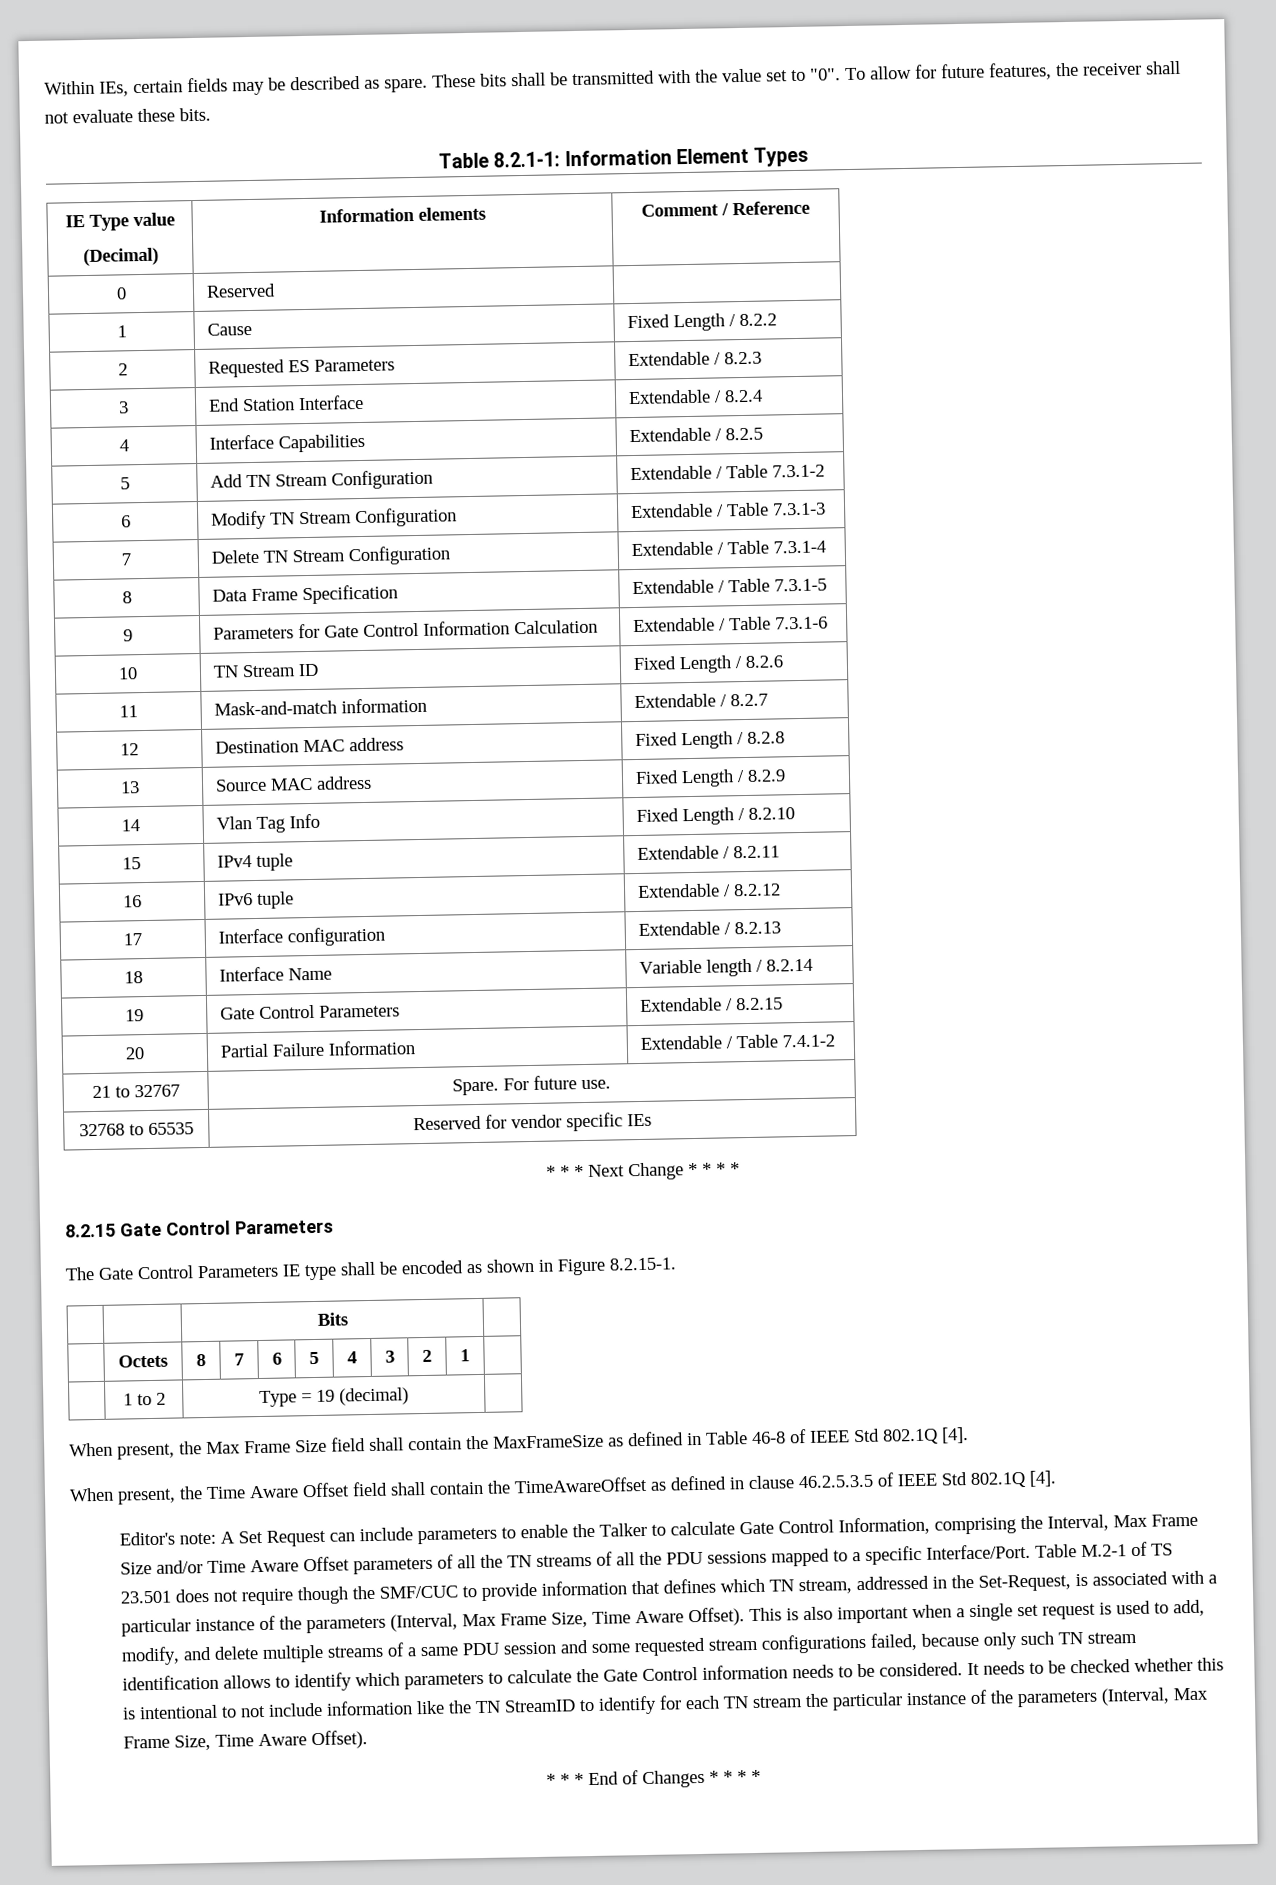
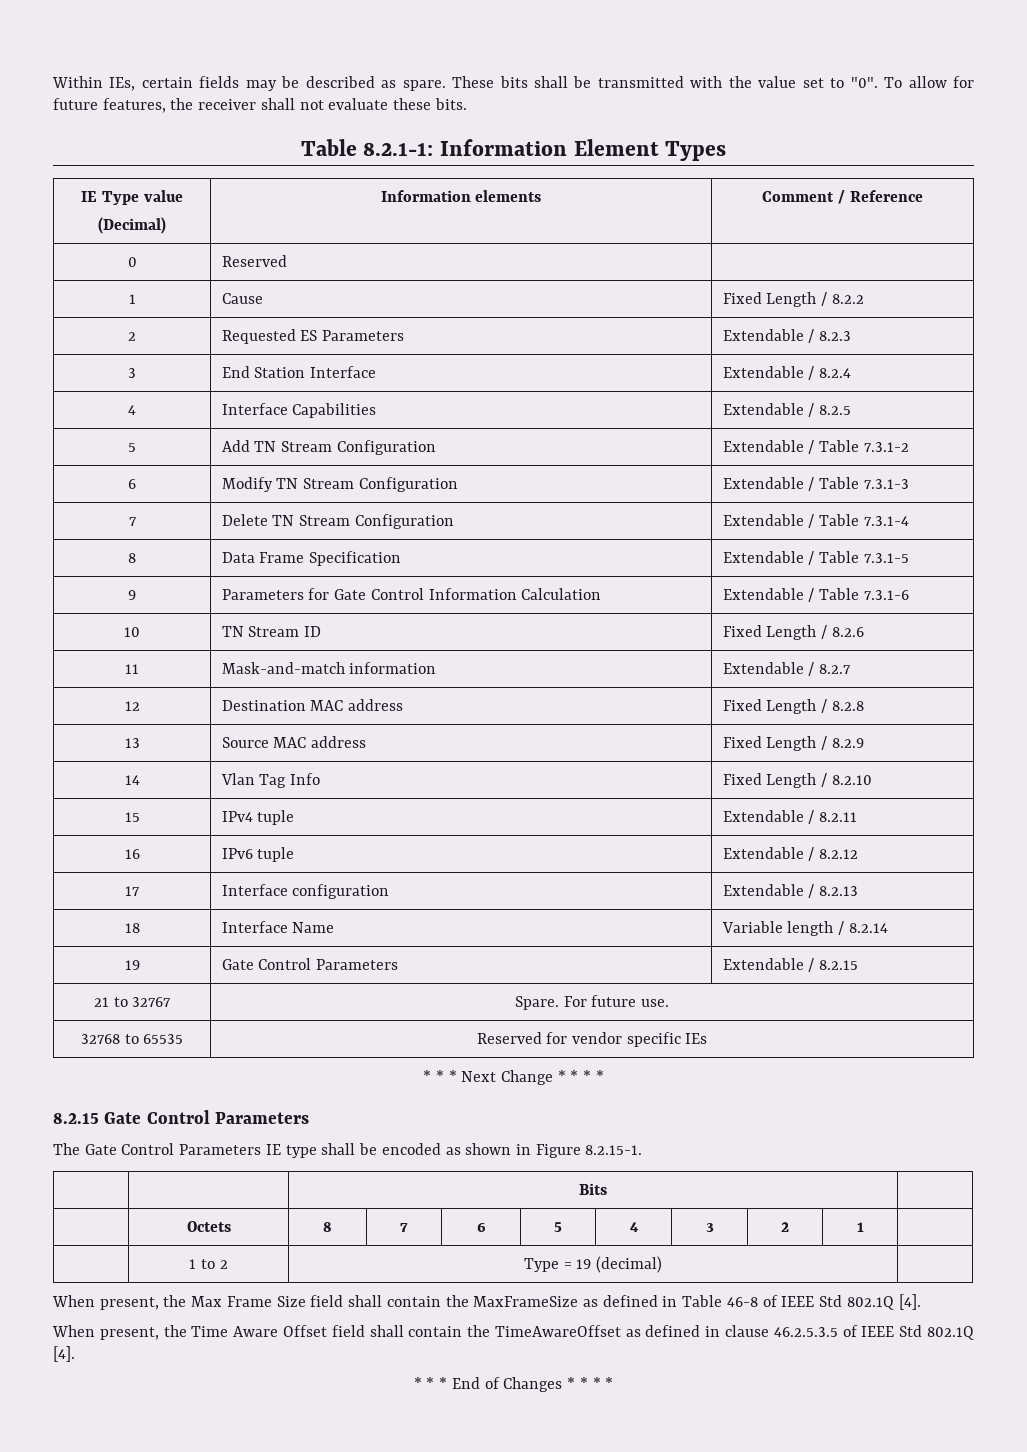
[125,1047,145,1060] [219,1040,416,1058] [639,1034,835,1050] // 20 | Partial Failure Information | Extendable / Table 7.4.1-2 -> (859, 965) none
[119,1513,1199,1547] [120,1541,1174,1575] [120,1570,1218,1606] [121,1599,1206,1637] [121,1631,1138,1666] [122,1657,1225,1692] [122,1687,1209,1720] [123,1730,369,1751] // Editor's note: A Set Request can include parameters to enable the Talker to calculate Gate Control Information, comprising the Interval, Max Frame Size and/or Time Aware Offset parameters of all the TN streams of all the PDU sessions mapped to a specific Interface/Port. Table M.2-1 of TS 23.501 does not require though the SMF/CUC to provide information that defines which TN stream, addressed in the Set-Request, is associated with a particular instance of the parameters (Interval, Max Frame Size, Time Aware Offset). This is also important when a single set request is used to add, modify, and delete multiple streams of a same PDU session and some requested stream configurations failed, because only such TN stream identification allows to identify which parameters to calculate the Gate Control information needs to be considered. It needs to be checked whether this is intentional to not include information like the TN StreamID to identify for each TN stream the particular instance of the parameters (Interval, Max Frame Size, Time Aware Offset). -> (75, 1354) none

